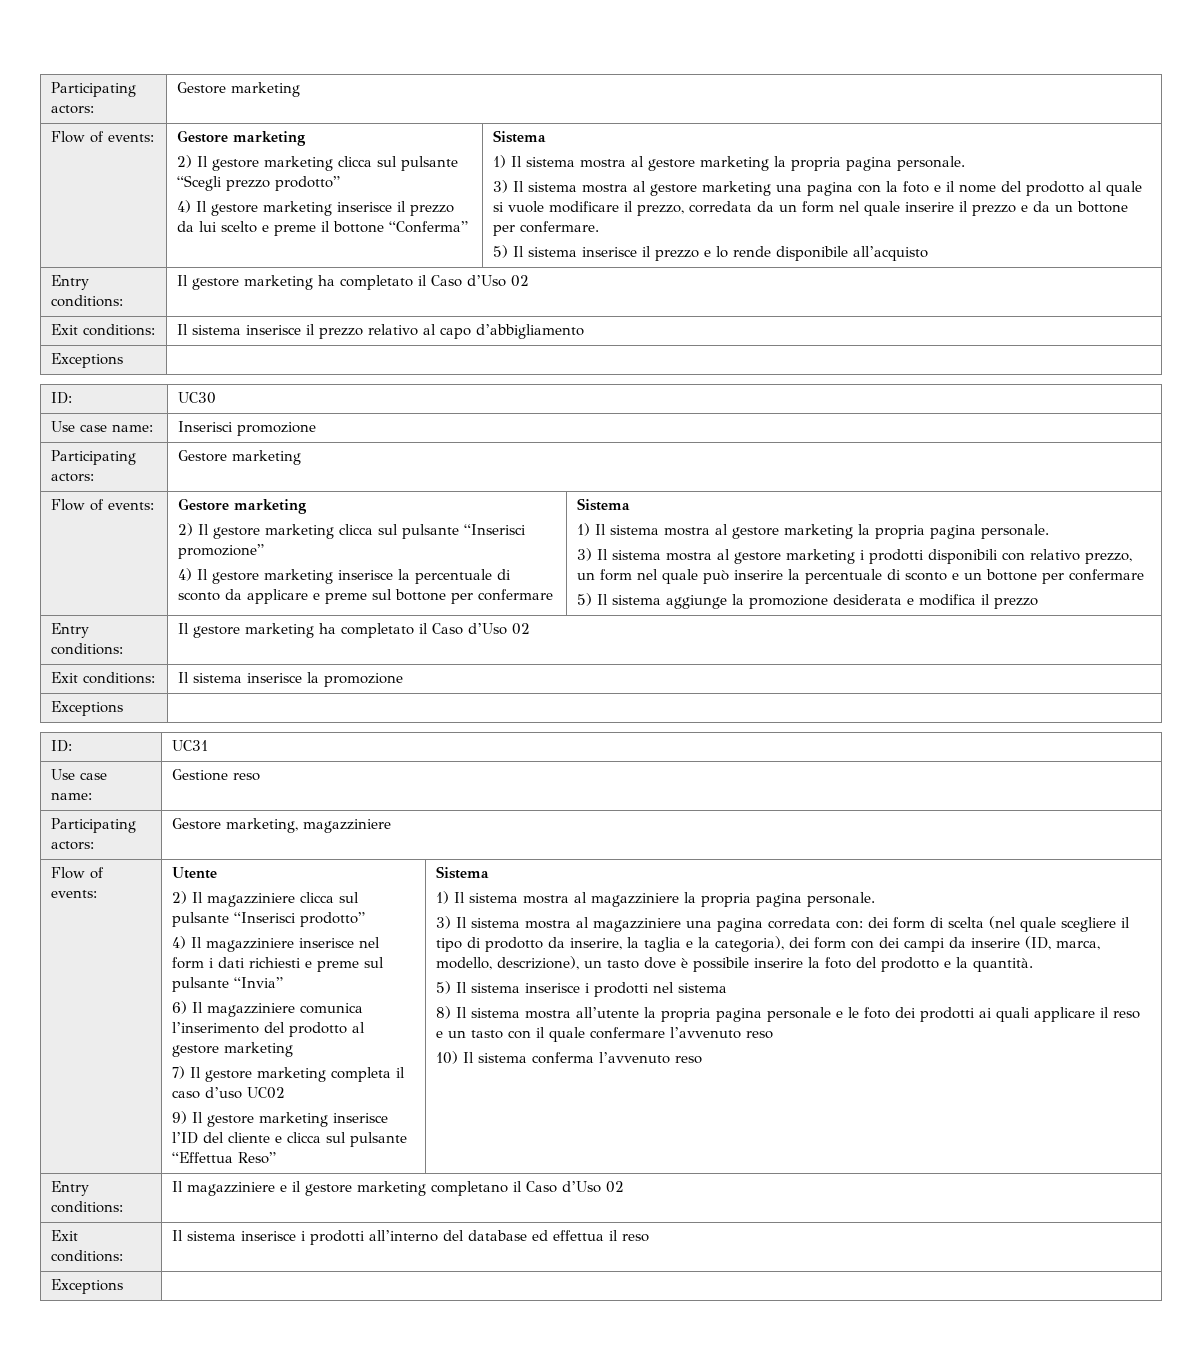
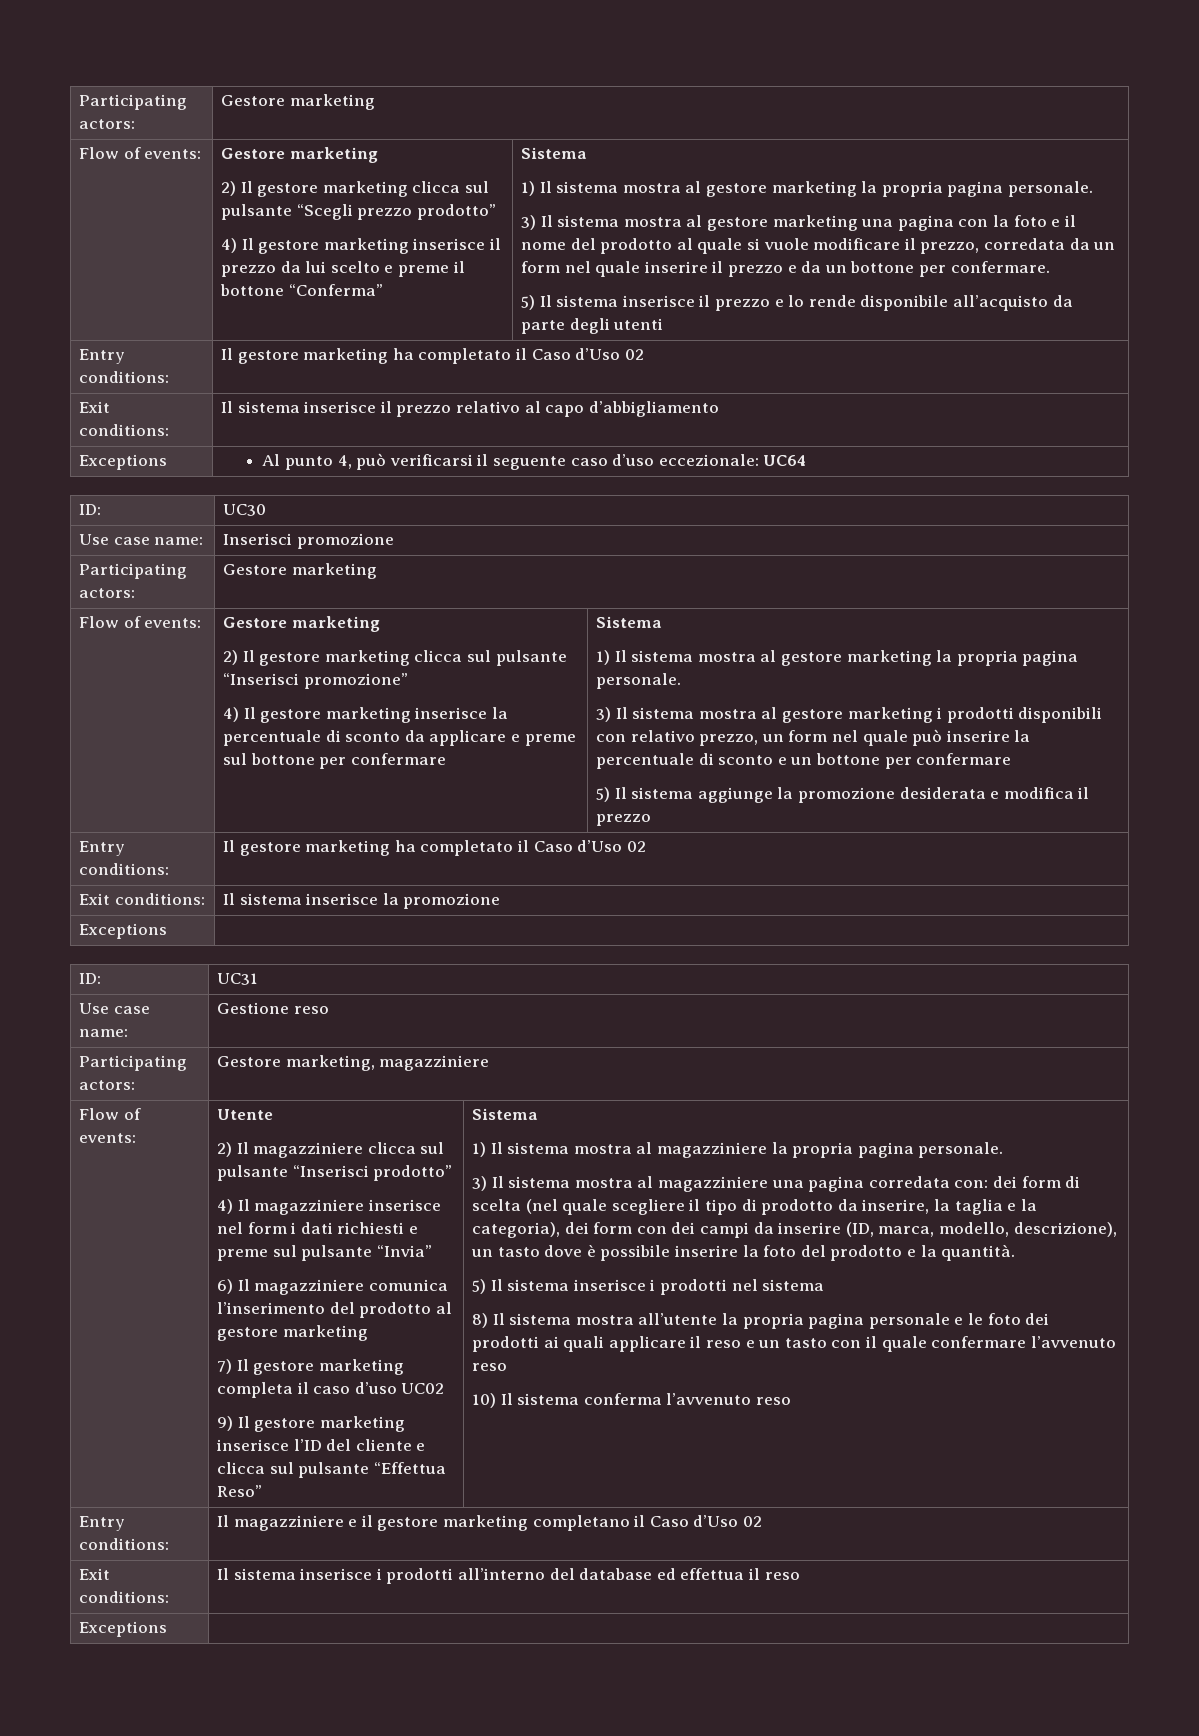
(928, 253) none -> [1052,295,1073,307] [521,318,664,334] da parte degli utenti
(123, 360) none -> [262,453,807,470] Al punto 4, può verificarsi il seguente caso d’uso eccezionale: UC64

